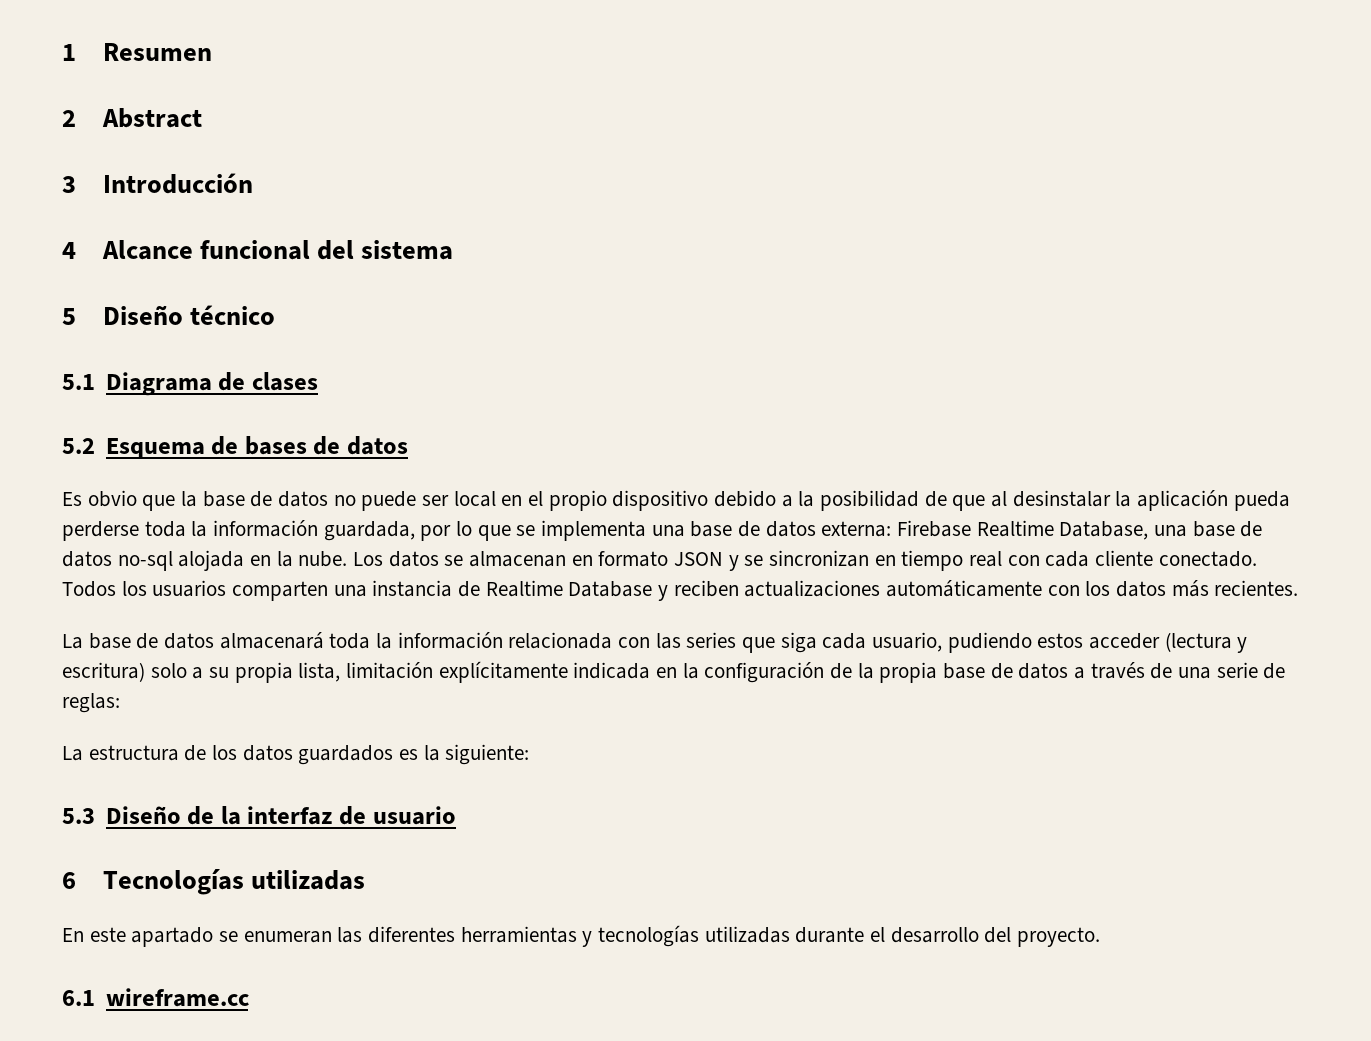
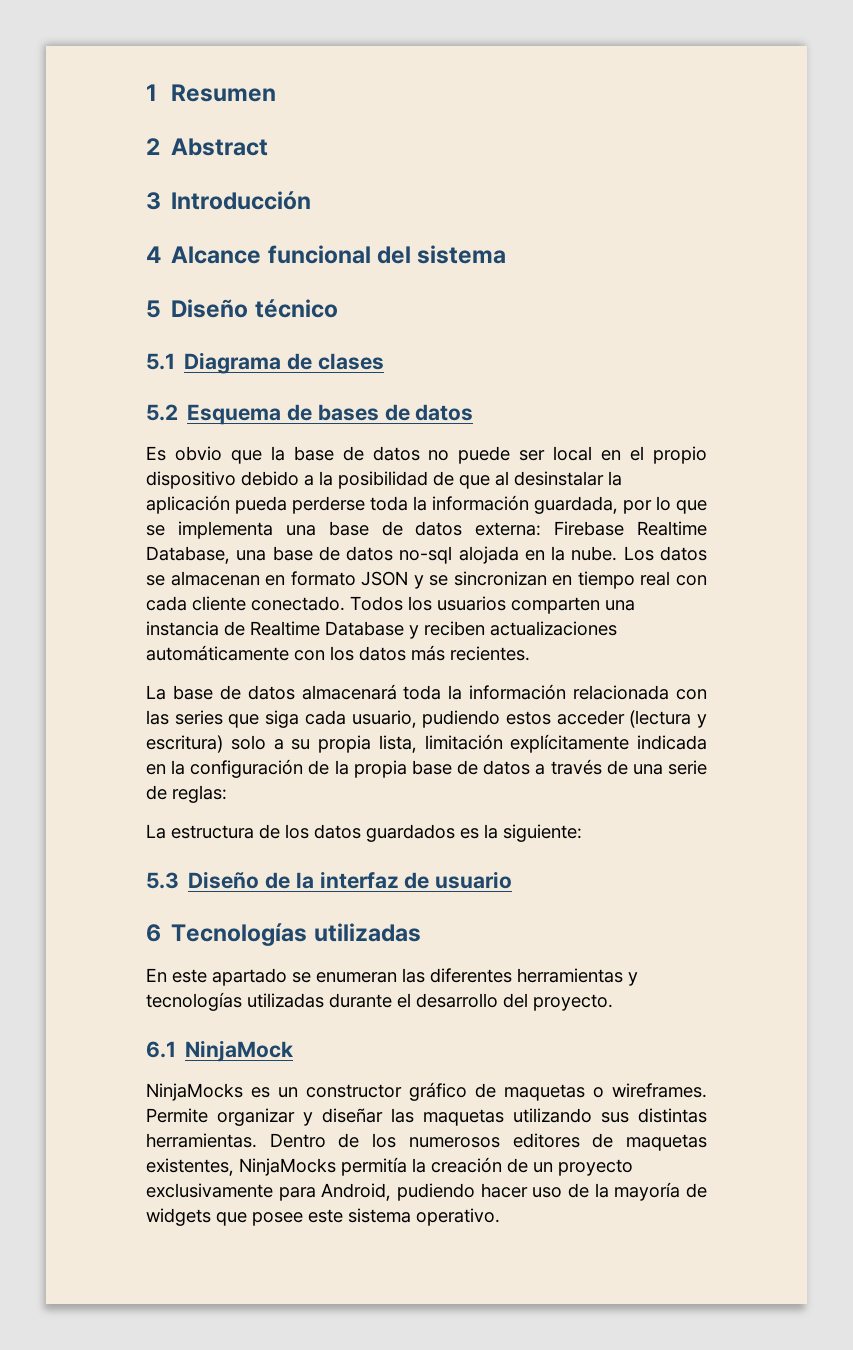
[105,988,249,1007] wireframe.cc -> [185,1040,294,1062] [146,1082,707,1101] [146,1108,707,1126] [146,1133,707,1151] [146,1157,633,1176] [146,1182,708,1201] [146,1208,500,1226] NinjaMock // NinjaMocks es un constructor gráfico de maquetas o wireframes. Permite organizar y diseñar las maquetas utilizando sus distintas herramientas. Dentro de los numerosos editores de maquetas existentes, NinjaMocks permitía la creación de un proyecto exclusivamente para Android, pudiendo hacer uso de la mayoría de widgets que posee este sistema operativo.

